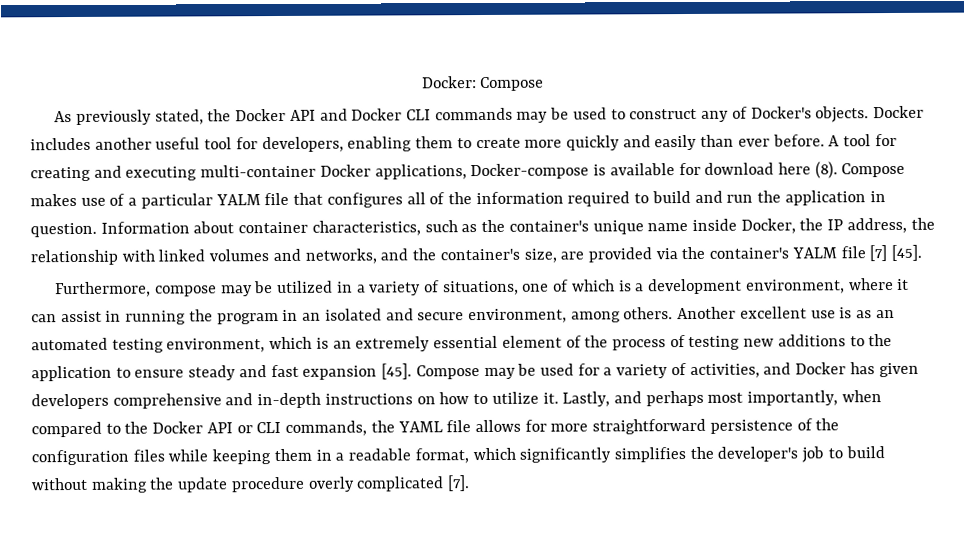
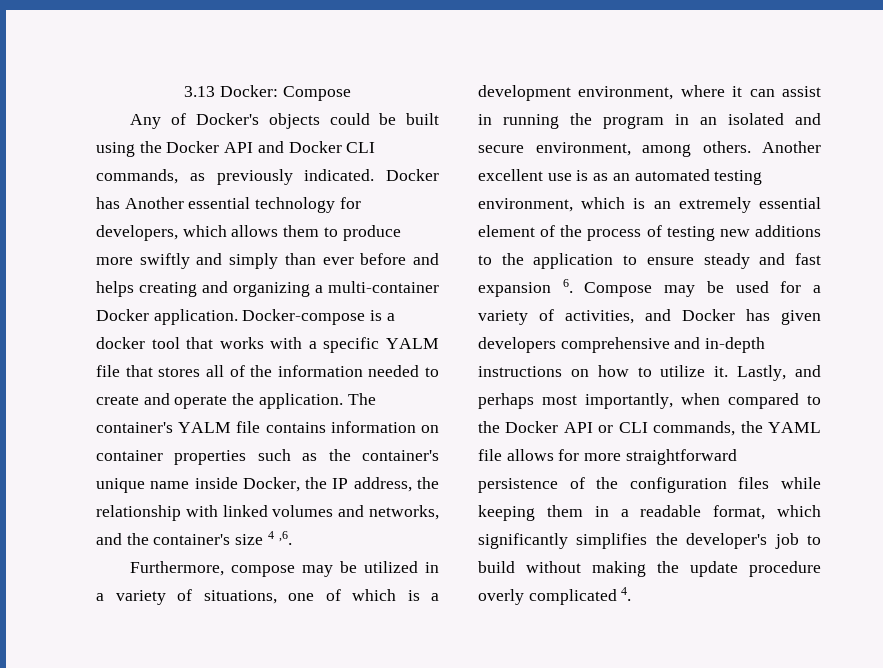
(421, 82) none -> [184,86,216,97] 3.13
[54,109,204,125] As previously stated, -> [130,113,439,129] [96,142,135,157] Any of Docker's objects could be built using
[434,105,925,123] [30,133,897,153] [30,165,198,182] commands may be used to construct any of Docker's objects. Docker includes another useful tool for developers, enabling them to create more quickly and easily than ever before. A tool for creating and executing -> [96,169,439,185] [96,197,361,213] [96,225,401,241] [96,253,440,269] [96,281,323,297] commands, as previously indicated. Docker has Another essential technology for developers, which allows them to produce more swiftly and simply than ever before and helps creating and organizing a
[374,164,467,180] applications, -> [153,309,238,325] application.
[609,161,906,179] [30,193,213,209] available for download here (8). Compose makes use of a particular -> [386,313,395,321] [96,337,380,353] a docker tool that works with a specific
[326,192,403,208] configures -> [158,367,201,377] stores
[567,190,886,207] [30,220,421,238] required to build and run the application in question. Information about container characteristics, -> [368,365,439,377] [96,393,376,409] [96,421,439,433] [96,450,247,465] needed to create and operate the application. The container's YALM file contains information on container properties
[523,244,923,263] size, are provided via the container's YALM file [7] [45]. -> [235,531,292,545] size 4 ,6.
[381,363,413,380] [45]. -> [562,279,573,293] 6.
[447,475,471,492] [7]. -> [621,587,632,601] 4.

